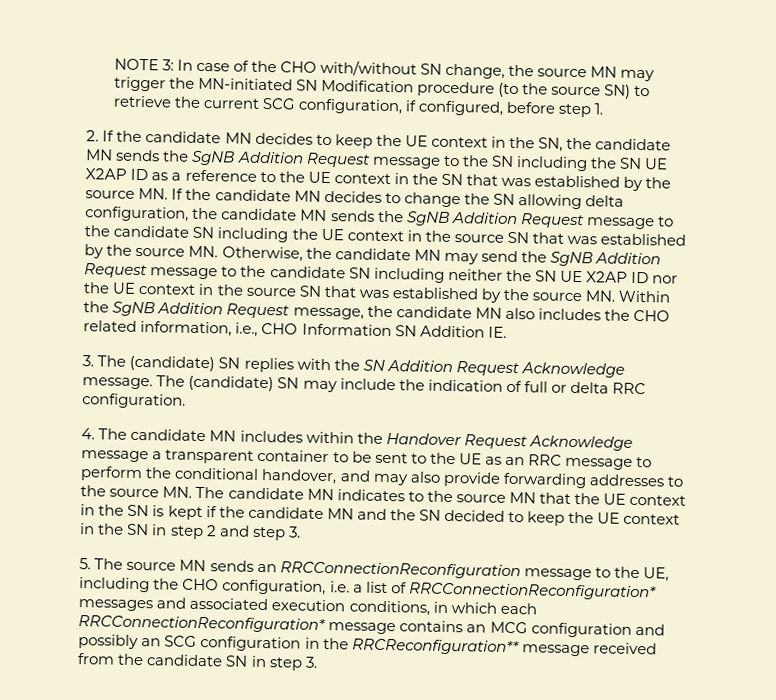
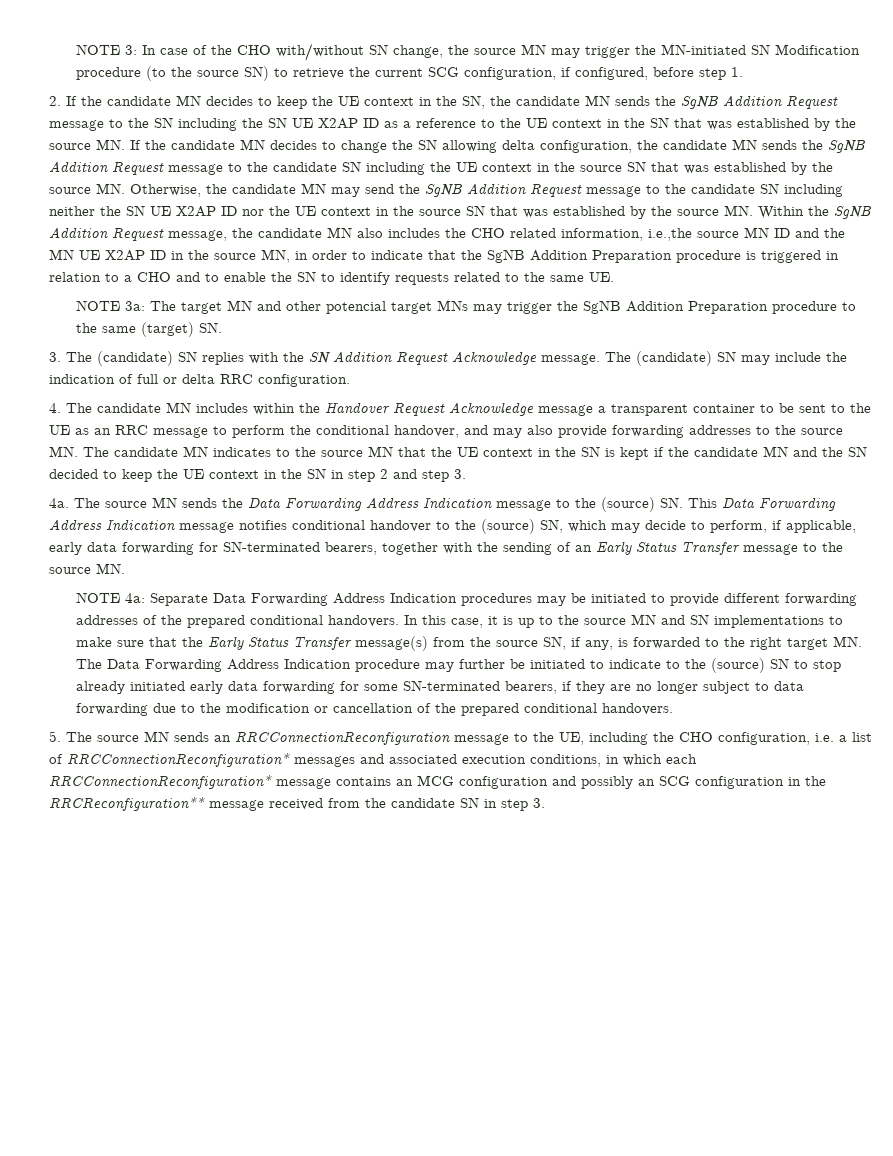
[235,322,507,338] i.e., CHO Information SN Addition IE. -> [647,227,845,241] [48,249,839,263] [48,271,614,285] [76,300,857,314] [76,322,223,337] i.e.,the source MN ID and the MN UE X2AP ID in the source MN, in order to indicate that the SgNB Addition Preparation procedure is triggered in relation to a CHO and to enable the SN to identify requests related to the same UE. // NOTE 3a: The target MN and other potencial target MNs may trigger the SgNB Addition Preparation procedure to the same (target) SN.
(301, 532) none -> [48,497,836,512] [48,519,856,534] [48,541,843,555] [48,563,125,574] [76,592,858,606] [76,614,844,628] [76,636,863,651] [76,658,842,673] [76,680,805,694] [76,703,674,716] // 4a. The source MN sends the Data Forwarding Address Indication message to the (source) SN. This Data Forwarding Address Indication message notifies conditional handover to the (source) SN, which may decide to perform, if applicable, early data forwarding for SN-terminated bearers, together with the sending of an Early Status Transfer message to the source MN. // NOTE 4a: Separate Data Forwarding Address Indication procedures may be initiated to provide different forwarding addresses of the prepared conditional handovers. In this case, it is up to the source MN and SN implementations to make sure that the Early Status Transfer message(s) from the source SN, if any, is forwarded to the right target MN. The Data Forwarding Address Indication procedure may further be initiated to indicate to the (source) SN to stop already initiated early data forwarding for some SN-terminated bearers, if they are no longer subject to data forwarding due to the modification or cancellation of the prepared conditional handovers.

